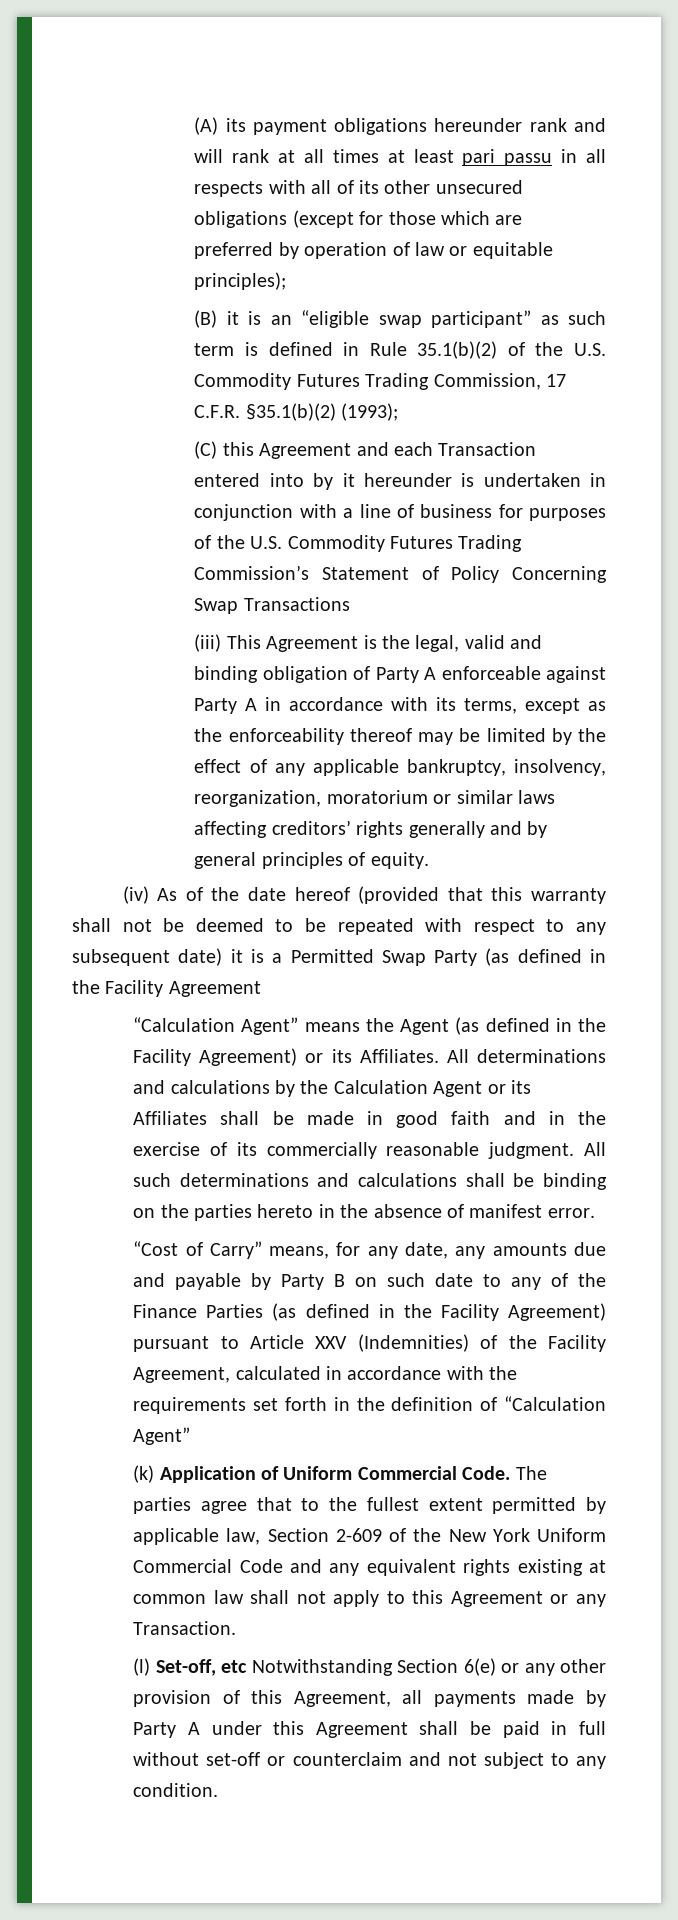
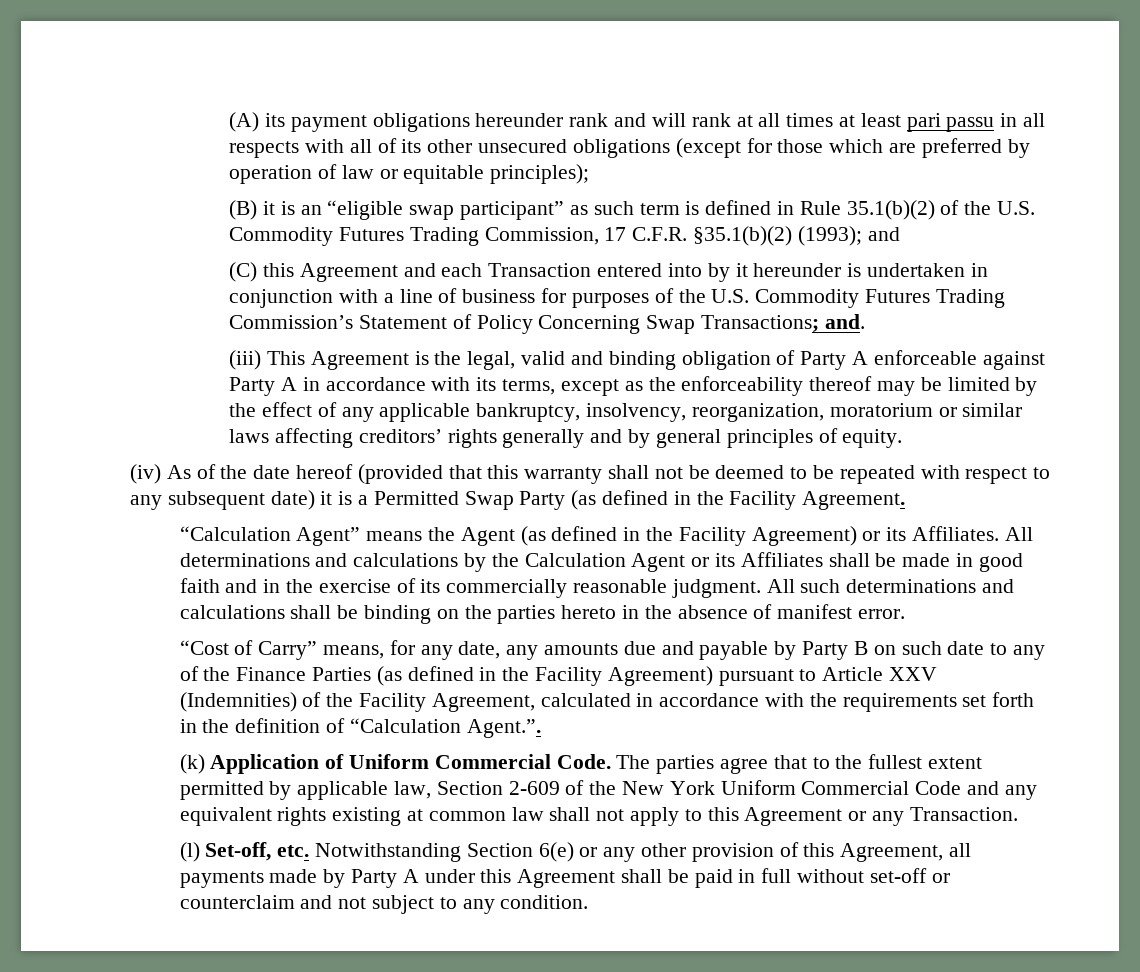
(399, 412) none -> [867,227,900,241] and
[243,597,350,611] Transactions -> [701,314,865,332] Transactions; and.
[168,981,261,997] Agreement -> [802,491,906,510] Agreement.
[133,1427,191,1445] Agent” -> [466,719,541,738] Agent.”.
[221,1660,248,1673] etc -> [277,845,310,857] etc.

